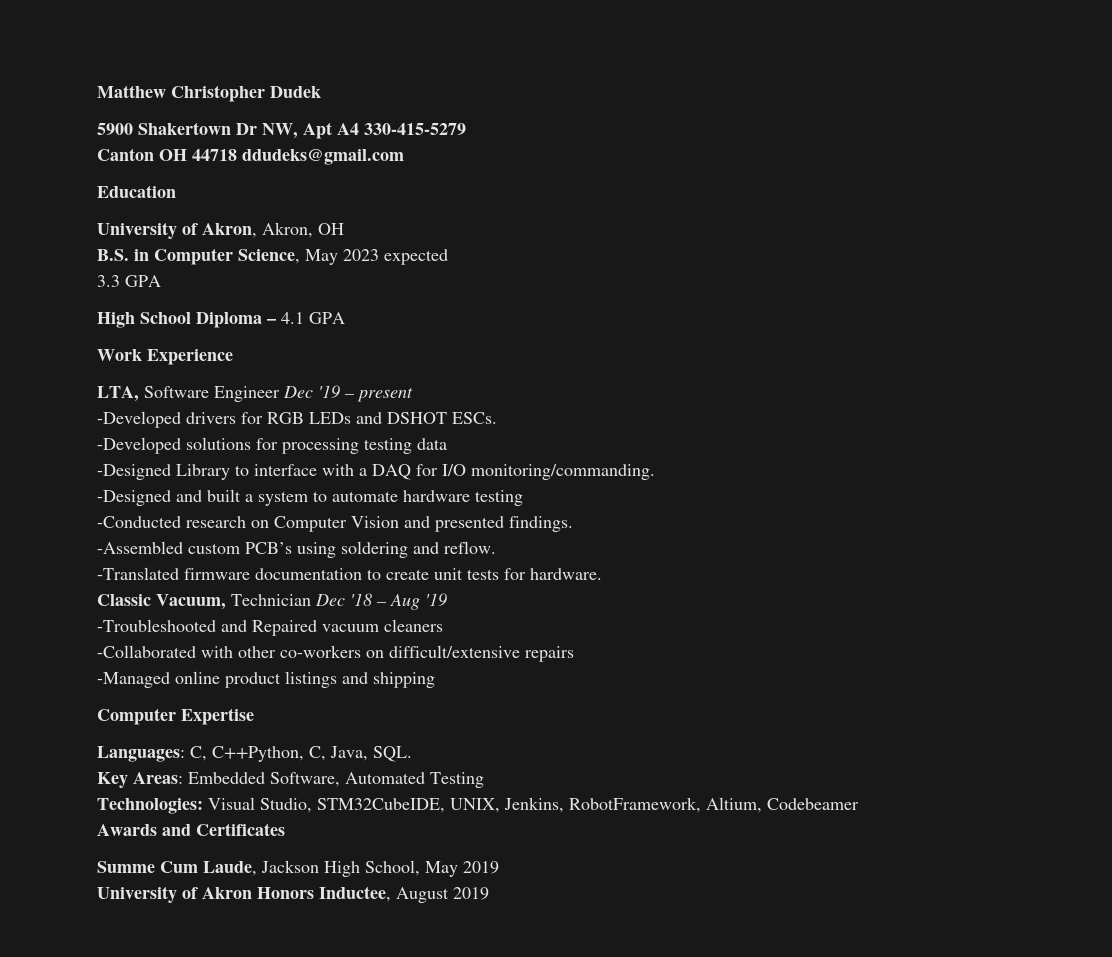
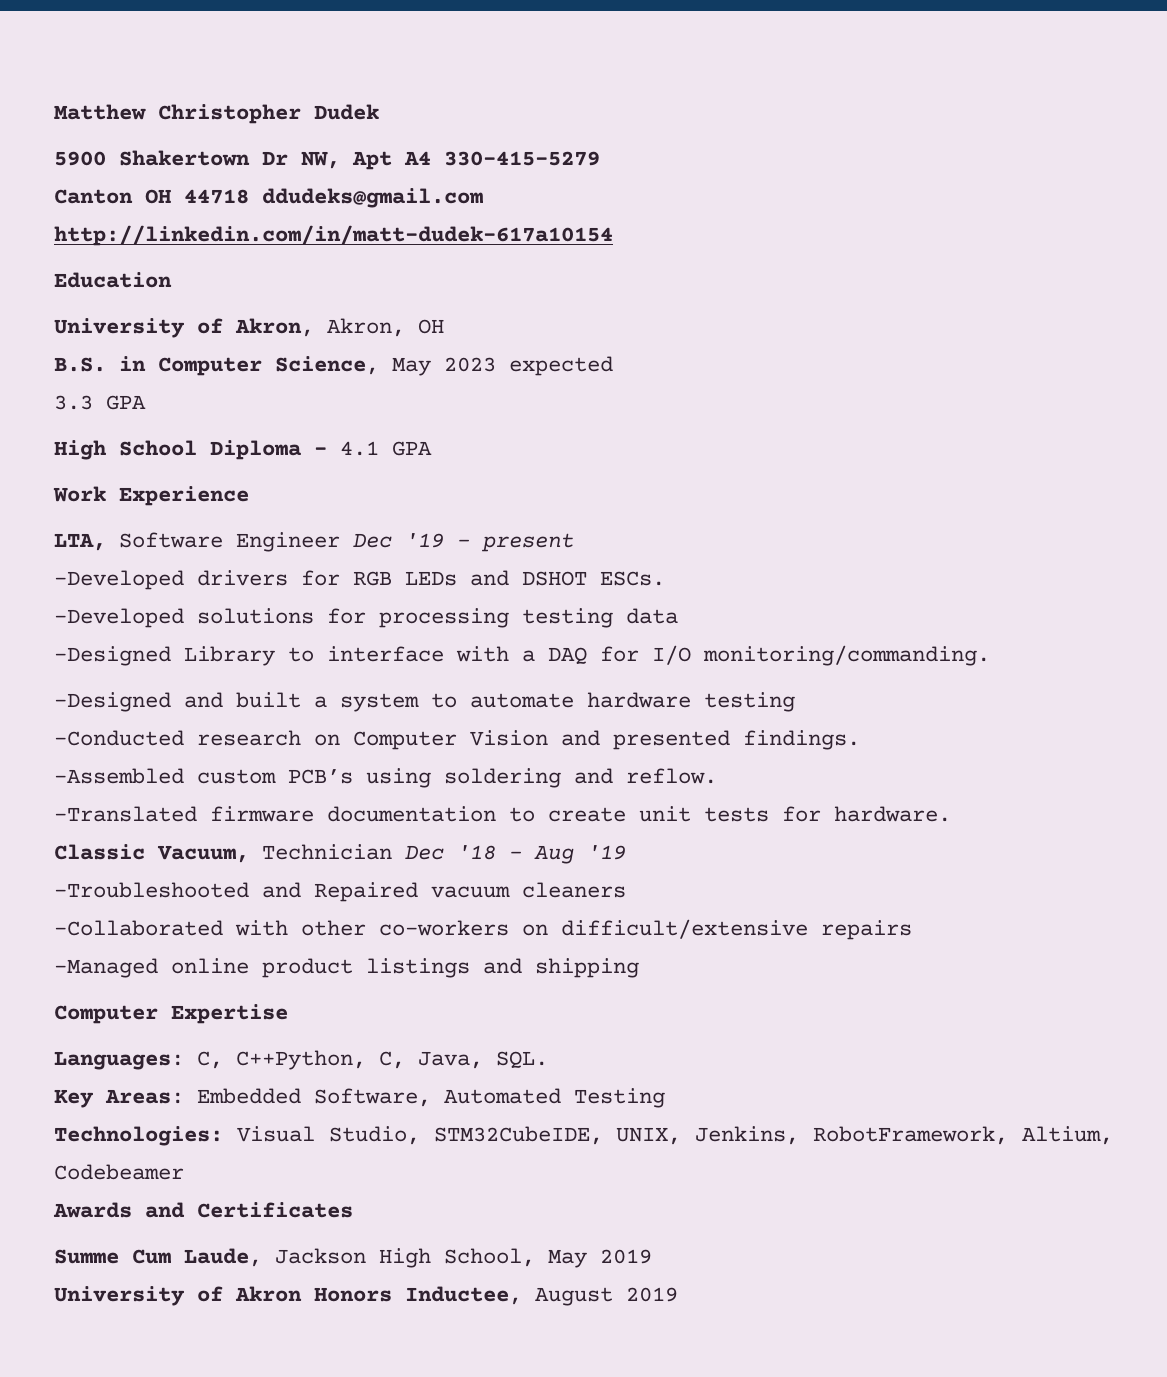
(404, 157) none -> [54,225,613,246] // http://linkedin.com/in/matt-dudek-617a10154

